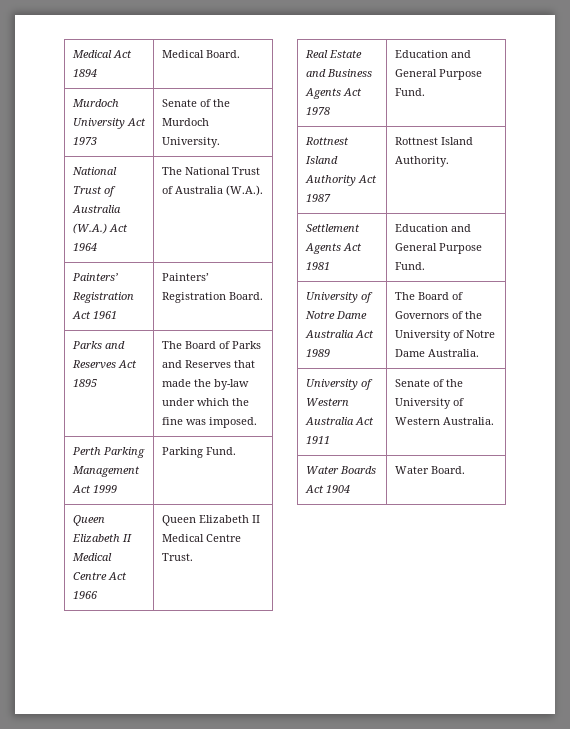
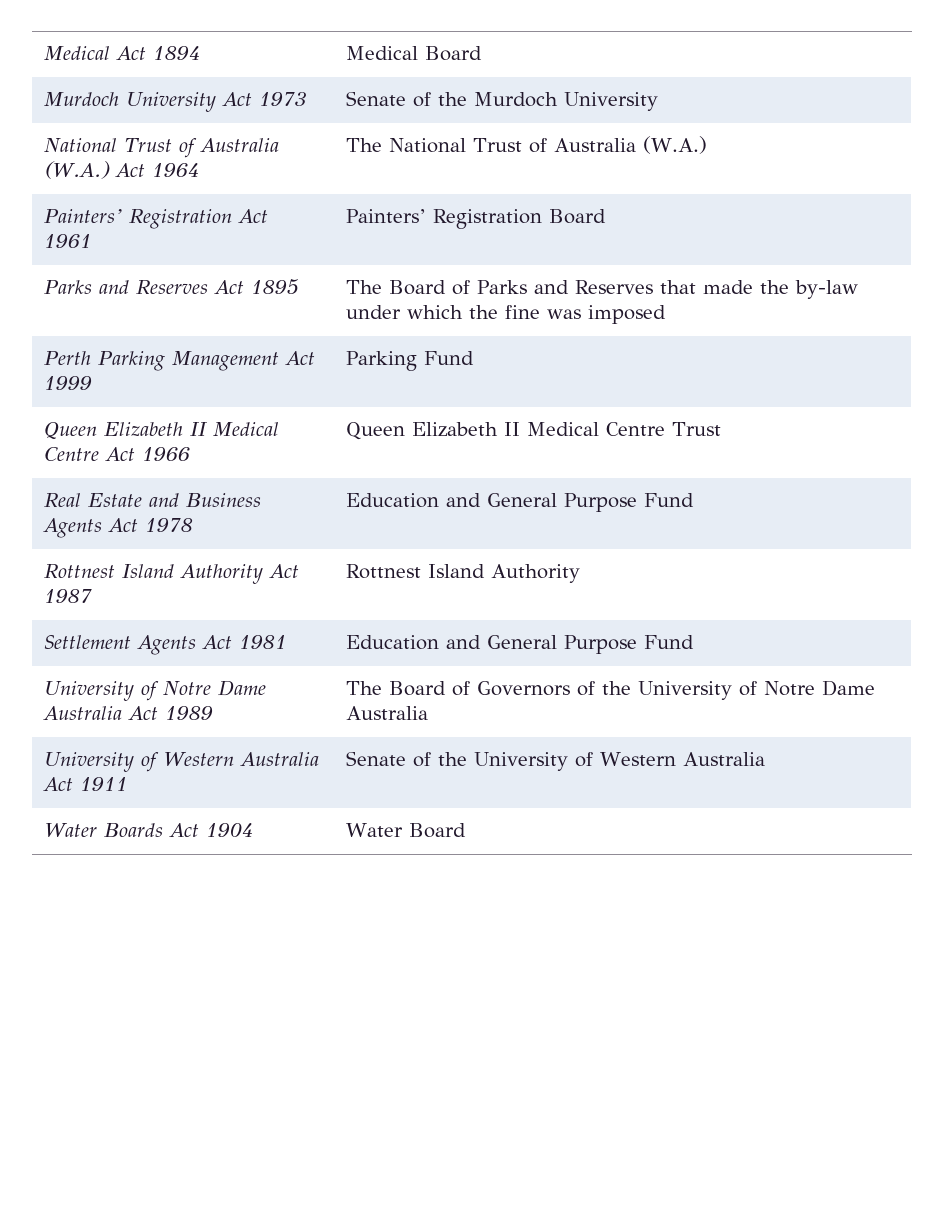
[205,50,240,58] Board. -> [425,46,483,61] Board
[161,137,220,148] University. -> [564,92,659,111] University
[225,185,263,196] (W.A.). -> [643,136,708,154] (W.A.)
[228,292,263,300] Board. -> [549,209,607,224] Board
[208,417,257,428] imposed. -> [588,305,667,324] imposed
[205,447,236,455] Fund. -> [424,351,475,365] Fund
[161,553,193,561] Trust. -> [672,422,722,436] Trust
[394,88,425,96] Fund. -> [644,493,695,507] Fund
[394,156,449,167] Authority. -> [491,564,581,583] Authority
[394,262,425,270] Fund. -> [644,635,695,649] Fund
[427,349,479,357] Australia. -> [346,706,429,720] Australia
[442,417,494,425] Australia. -> [683,752,766,766] Australia
[430,466,465,474] Board. -> [409,823,467,838] Board

